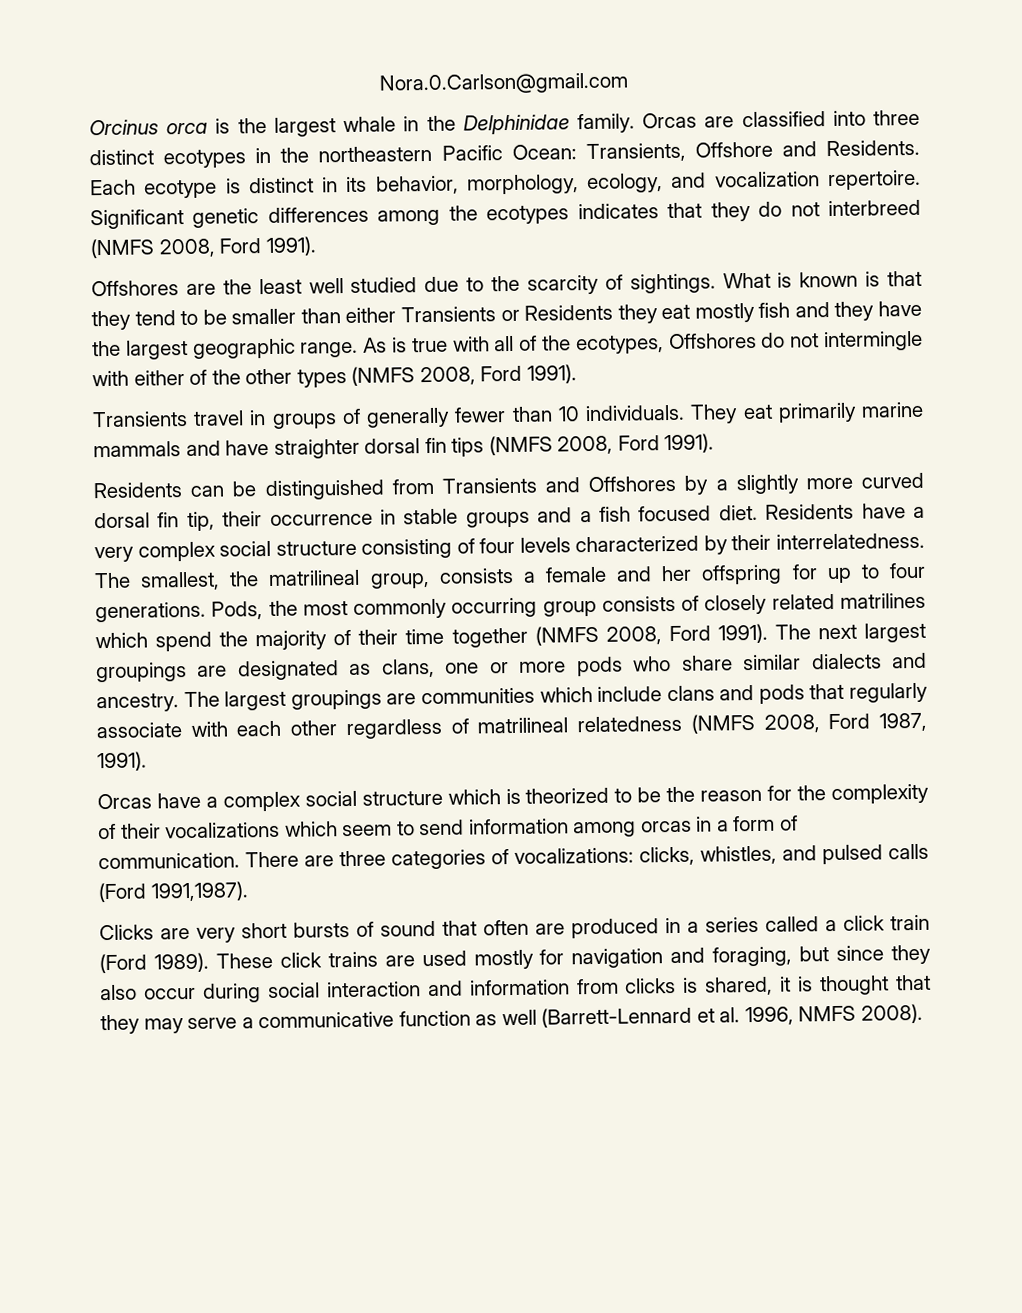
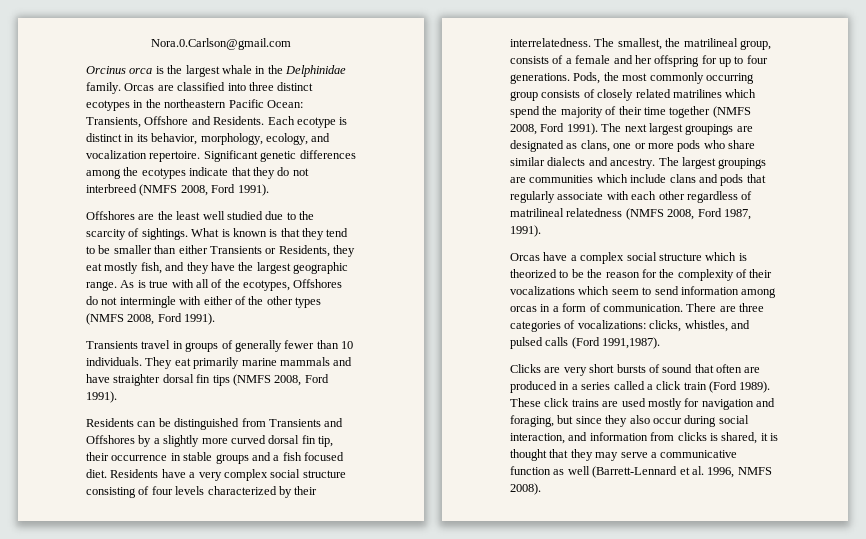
[577,203,659,220] indicates -> [189,167,229,176] indicate
[524,304,614,321] Residents -> [278,245,330,257] Residents,
[758,302,791,318] fish -> [140,262,162,274] fish,
(514, 575) none -> [552,55,564,64] of
[326,981,421,998] interaction -> [510,433,565,444] interaction,

